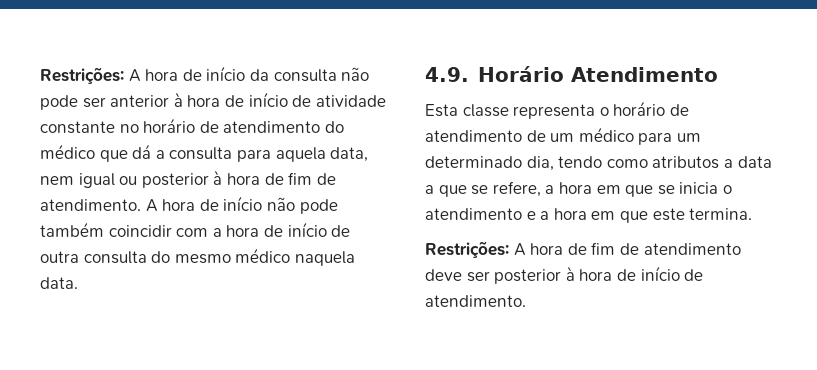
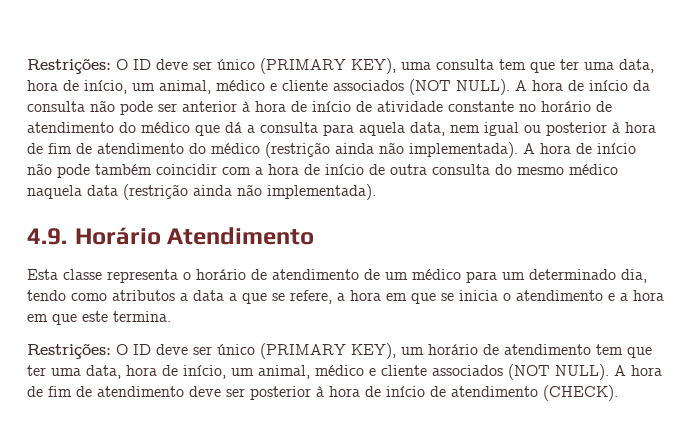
[40,67,124,84] Restrições: -> [27,58,654,74] [27,79,510,95] Restrições: O ID deve ser único (PRIMARY KEY), uma consulta tem que ter uma data, hora de início, um animal, médico e cliente associados (NOT NULL).
[40,199,141,211] atendimento. -> [97,142,518,158] atendimento do médico (restrição ainda não implementada).
[40,277,78,289] data. -> [87,184,376,200] data (restrição ainda não implementada).
(509, 249) none -> [116,343,652,359] [27,364,609,380] O ID deve ser único (PRIMARY KEY), um horário de atendimento tem que ter uma data, hora de início, um animal, médico e cliente associados (NOT NULL).
[425,295,526,307] atendimento. -> [451,385,618,401] atendimento (CHECK).

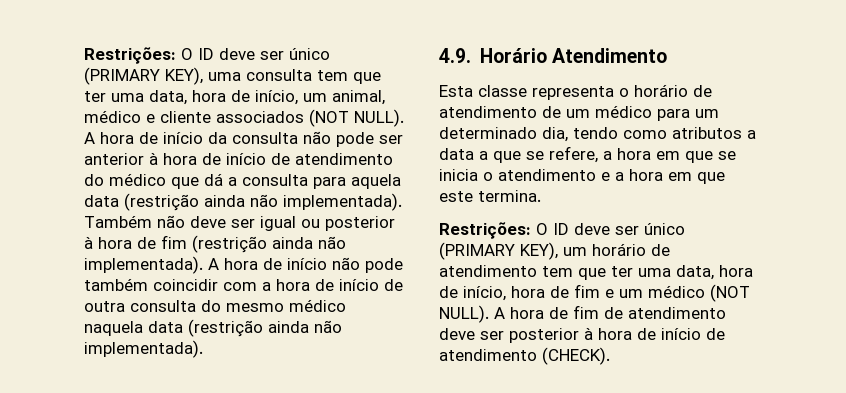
[377,101,612,112] atividade constante no horário de -> (290, 159) none
[410,122,480,136] data, nem -> [84,193,402,211] [84,215,255,228] data (restrição ainda não implementada). Também não deve ser
[76,143,260,154] de atendimento do médico -> (187, 242) none
[231,365,503,379] um animal, médico e cliente associados -> [511,284,705,298] hora de fim e um médico

